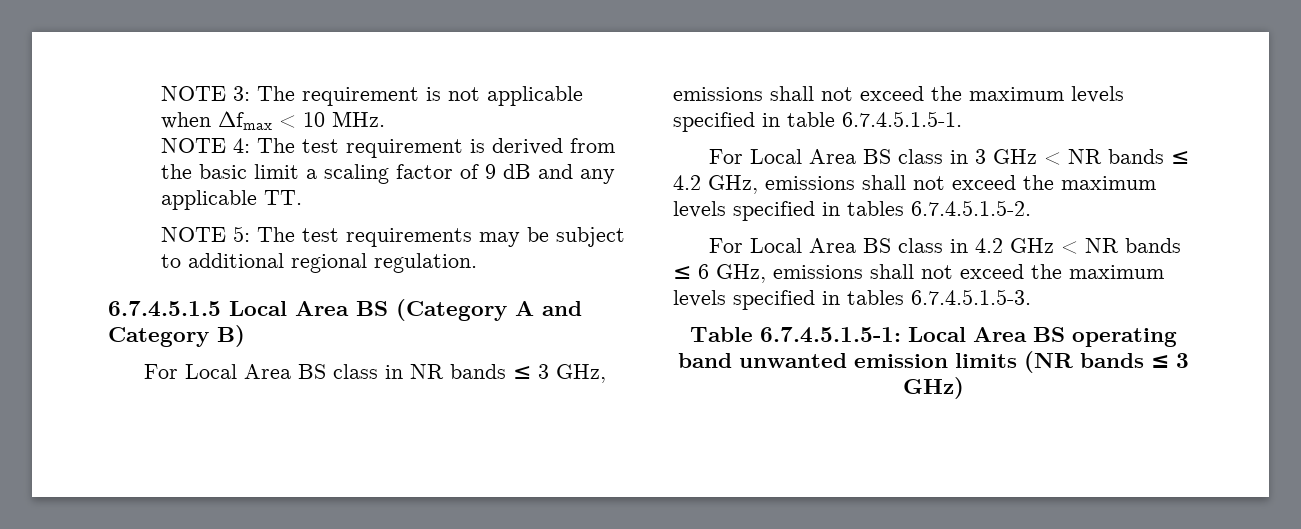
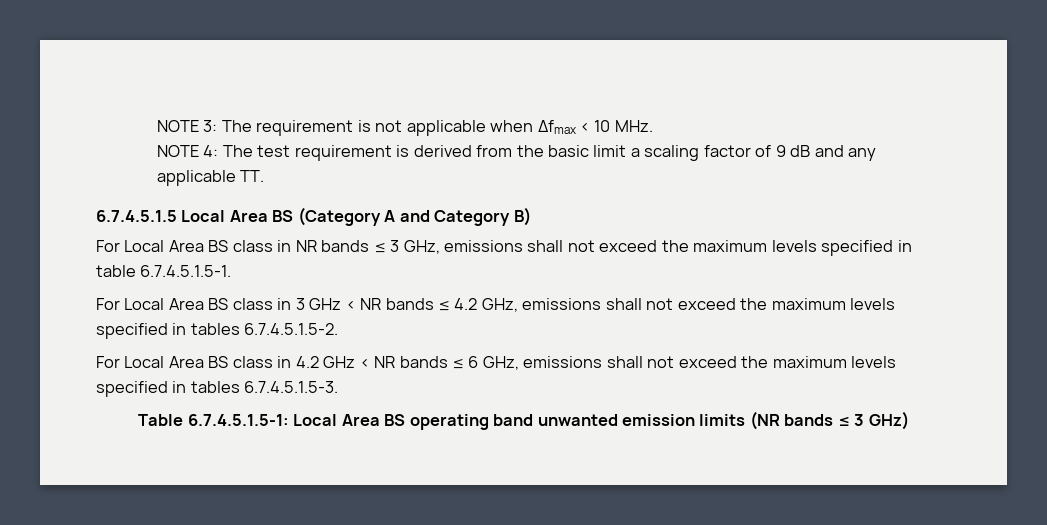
[161,226,626,247] [161,253,478,273] // NOTE 5: The test requirements may be subject to additional regional regulation. -> (265, 176) none

